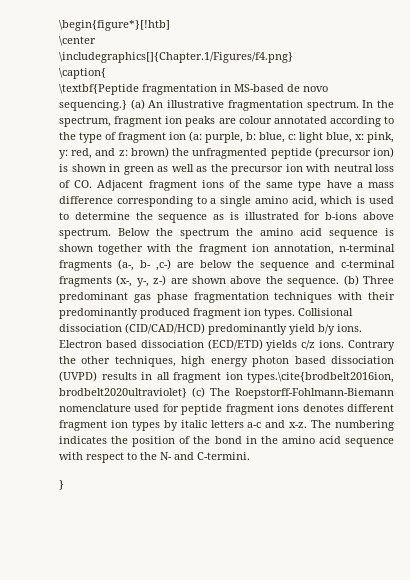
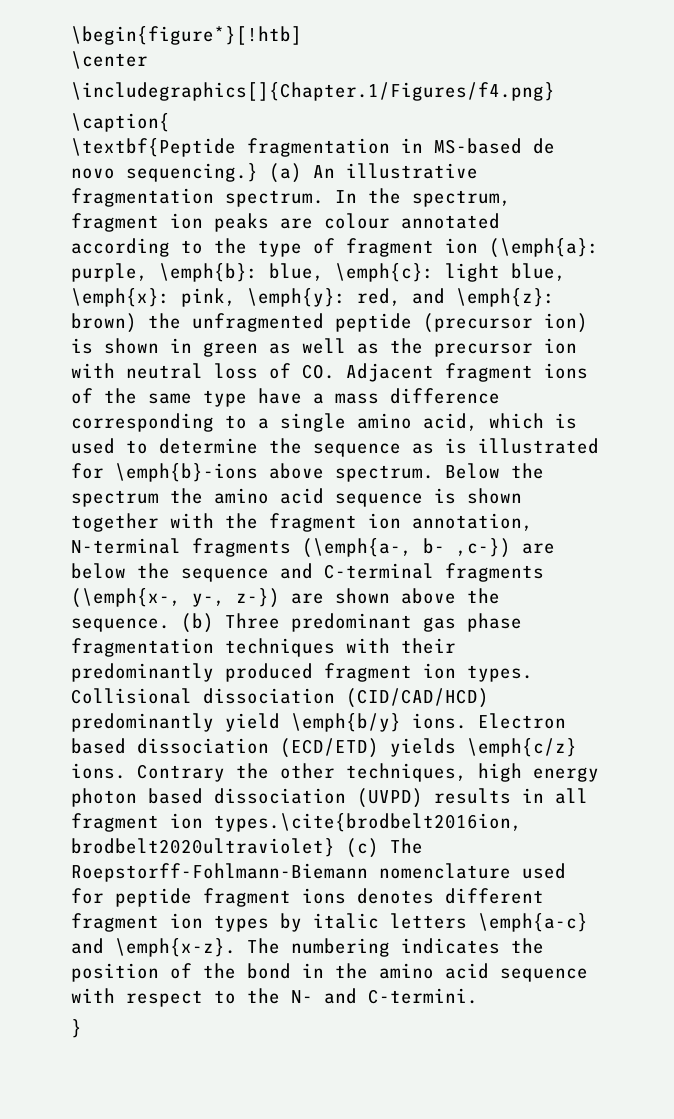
[189,131,394,143] [59,150,68,159] (a: purple, b: blue, c: light blue, x: pink, y: -> [489,238,599,258] [71,263,566,282] [71,288,346,307] (\emph{a}: purple, \emph{b}: blue, \emph{c}: light blue, \emph{x}: pink, \emph{y}:
[118,150,128,156] z: -> [456,288,555,307] \emph{z}:
[325,212,358,220] b-ions -> [115,463,258,482] \emph{b}-ions
[339,244,395,252] [59,259,171,271] n-terminal fragments (a-, b- ,c-) -> [71,538,511,558] N-terminal fragments (\emph{a-, b- ,c-})
[341,260,395,268] [59,275,167,287] c-terminal fragments (x-, y-, z-) -> [324,563,544,582] [71,588,280,608] C-terminal fragments (\emph{x-, y-, z-})
[318,324,335,335] b/y -> [291,713,401,732] \emph{b/y}
[301,340,316,350] c/z -> [467,738,577,757] \emph{c/z}
[247,420,308,428] a-c and x-z. -> [478,913,588,932] [71,938,236,957] \emph{a-c} and \emph{x-z}.

